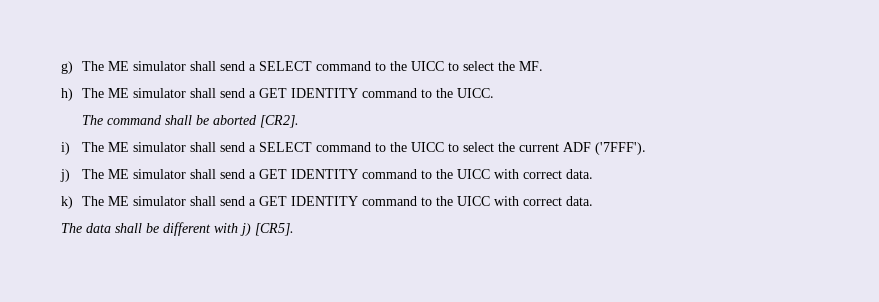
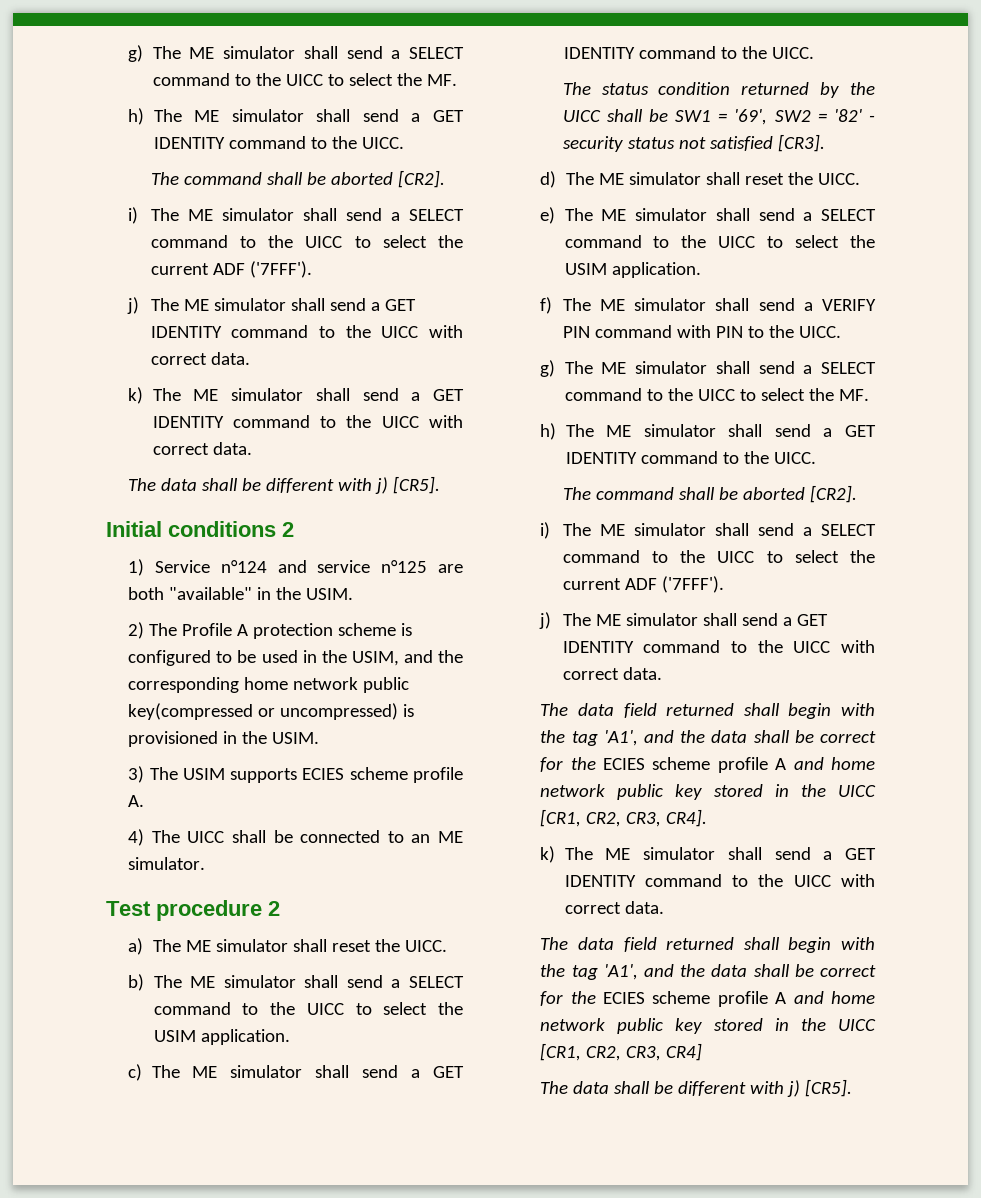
(294, 229) none -> [106,521,294,537] [128,559,464,576] [128,587,354,600] [128,622,413,639] [128,650,463,666] [128,677,410,693] [128,703,415,720] [128,731,320,747] [128,766,463,783] [128,795,145,807] [128,829,464,846] [128,857,206,870] [106,900,280,921] [128,938,447,955] [128,974,464,991] [153,1002,463,1015] [153,1029,290,1045] [128,1064,464,1081] [563,46,814,59] [562,82,875,98] [562,109,875,125] [562,134,825,152] [540,171,860,188] [540,207,876,224] [564,235,875,248] [564,262,701,278] [540,297,876,314] [562,325,841,338] [540,360,876,377] [564,388,869,401] [540,423,876,440] [565,451,816,464] [562,485,857,503] [540,522,876,539] [562,550,875,563] [562,576,724,593] [539,612,828,629] [562,640,875,653] [562,667,662,680] [540,703,875,719] [540,730,876,746] [540,757,875,773] [540,784,876,800] [540,809,708,827] [540,846,876,863] [564,874,875,887] [564,901,664,914] [540,937,875,953] [540,964,876,980] [540,991,875,1007] [540,1018,876,1034] [540,1043,703,1061] [540,1079,853,1097] // Initial conditions 2 // 1) Service n°124 and service n°125 are both "available" in the USIM. // 2) The Profile A protection scheme is configured to be used in the USIM, and the corresponding home network public key(compressed or uncompressed) is provisioned in the USIM. // 3) The USIM supports ECIES scheme profile A. // 4) The UICC shall be connected to an ME simulator. // Test procedure 2 // a) The ME simulator shall reset the UICC. // b) The ME simulator shall send a SELECT command to the UICC to select the USIM application. // c) The ME simulator shall send a GET IDENTITY command to the UICC. // The status condition returned by the UICC shall be SW1 = '69', SW2 = '82' - security status not satisfied [CR3]. // d) The ME simulator shall reset the UICC. // e) The ME simulator shall send a SELECT command to the UICC to select the USIM application. // f) The ME simulator shall send a VERIFY PIN command with PIN to the UICC. // g) The ME simulator shall send a SELECT command to the UICC to select the MF. // h) The ME simulator shall send a GET IDENTITY command to the UICC. // The command shall be aborted [CR2]. // i) The ME simulator shall send a SELECT command to the UICC to select the current ADF ('7FFF'). // j) The ME simulator shall send a GET IDENTITY command to the UICC with correct data. // The data field returned shall begin with the tag 'A1', and the data shall be correct for the ECIES scheme profile A and home network public key stored in the UICC [CR1, CR2, CR3, CR4]. // k) The ME simulator shall send a GET IDENTITY command to the UICC with correct data. // The data field returned shall begin with the tag 'A1', and the data shall be correct for the ECIES scheme profile A and home network public key stored in the UICC [CR1, CR2, CR3, CR4] // The data shall be different with j) [CR5].

